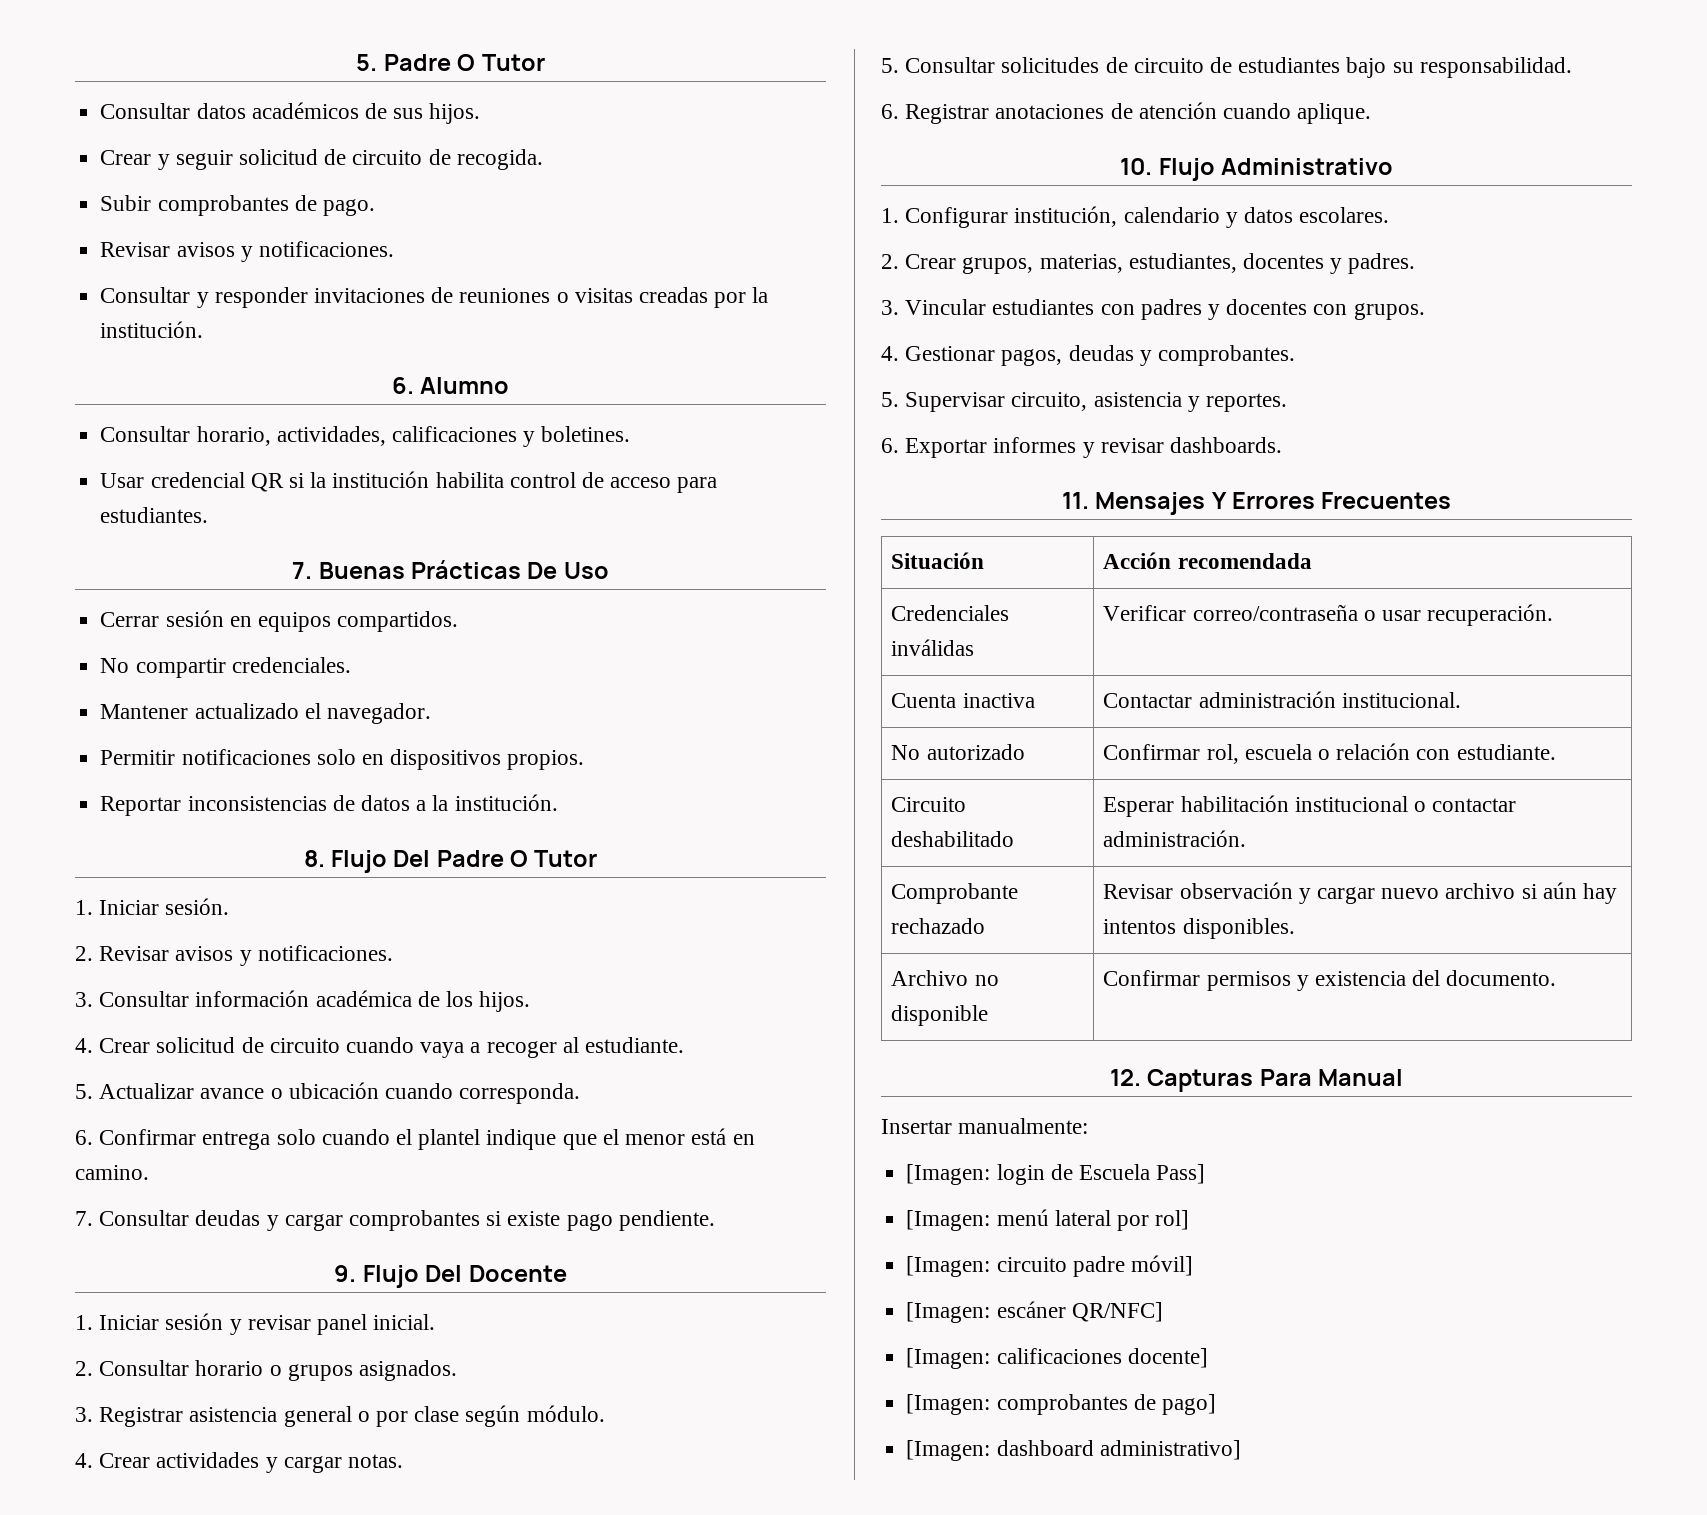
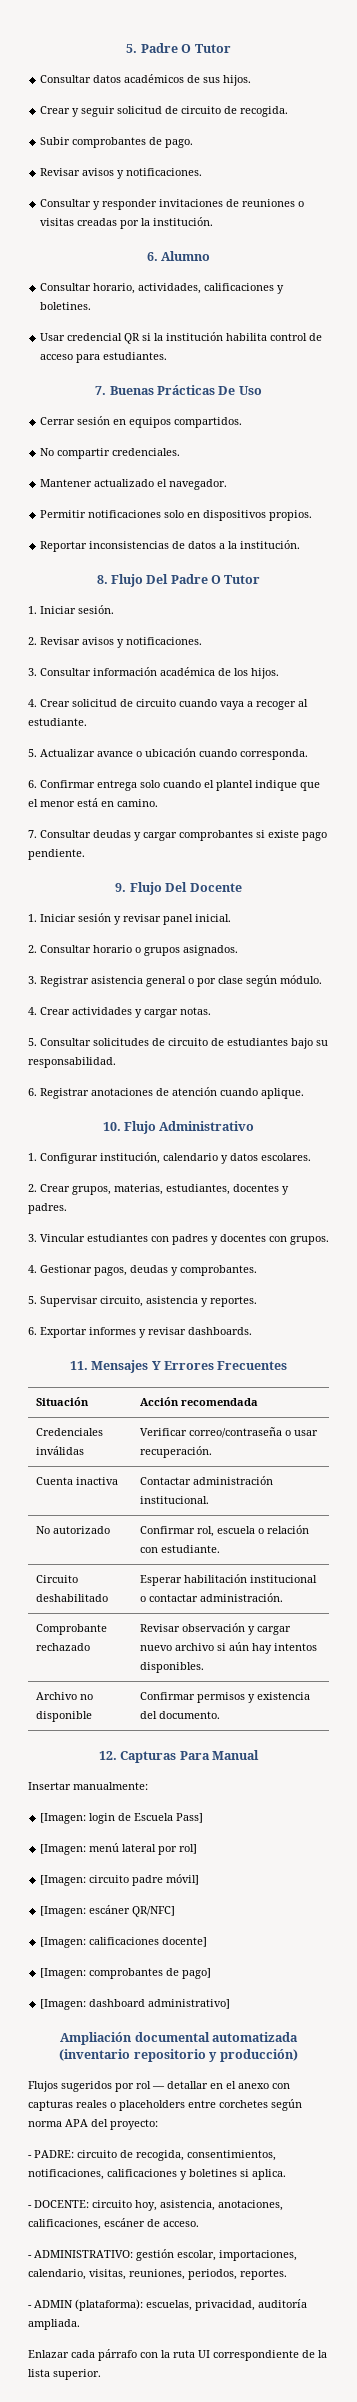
(1241, 1450) none -> [60,2032,298,2045] [59,2049,298,2062] [28,2081,290,2092] [28,2099,302,2111] [28,2119,158,2130] [28,2150,276,2161] [28,2169,286,2180] [28,2200,283,2211] [28,2218,199,2230] [28,2249,297,2261] [28,2269,287,2280] [28,2299,307,2311] [28,2319,80,2330] [28,2349,327,2361] [28,2369,101,2380] // Ampliación documental automatizada (inventario repositorio y producción) // Flujos sugeridos por rol — detallar en el anexo con capturas reales o placeholders entre corchetes según norma APA del proyecto: // - PADRE: circuito de recogida, consentimientos, notificaciones, calificaciones y boletines si aplica. // - DOCENTE: circuito hoy, asistencia, anotaciones, calificaciones, escáner de acceso. // - ADMINISTRATIVO: gestión escolar, importaciones, calendario, visitas, reuniones, periodos, reportes. // - ADMIN (plataforma): escuelas, privacidad, auditoría ampliada. // Enlazar cada párrafo con la ruta UI correspondiente de la lista superior.

